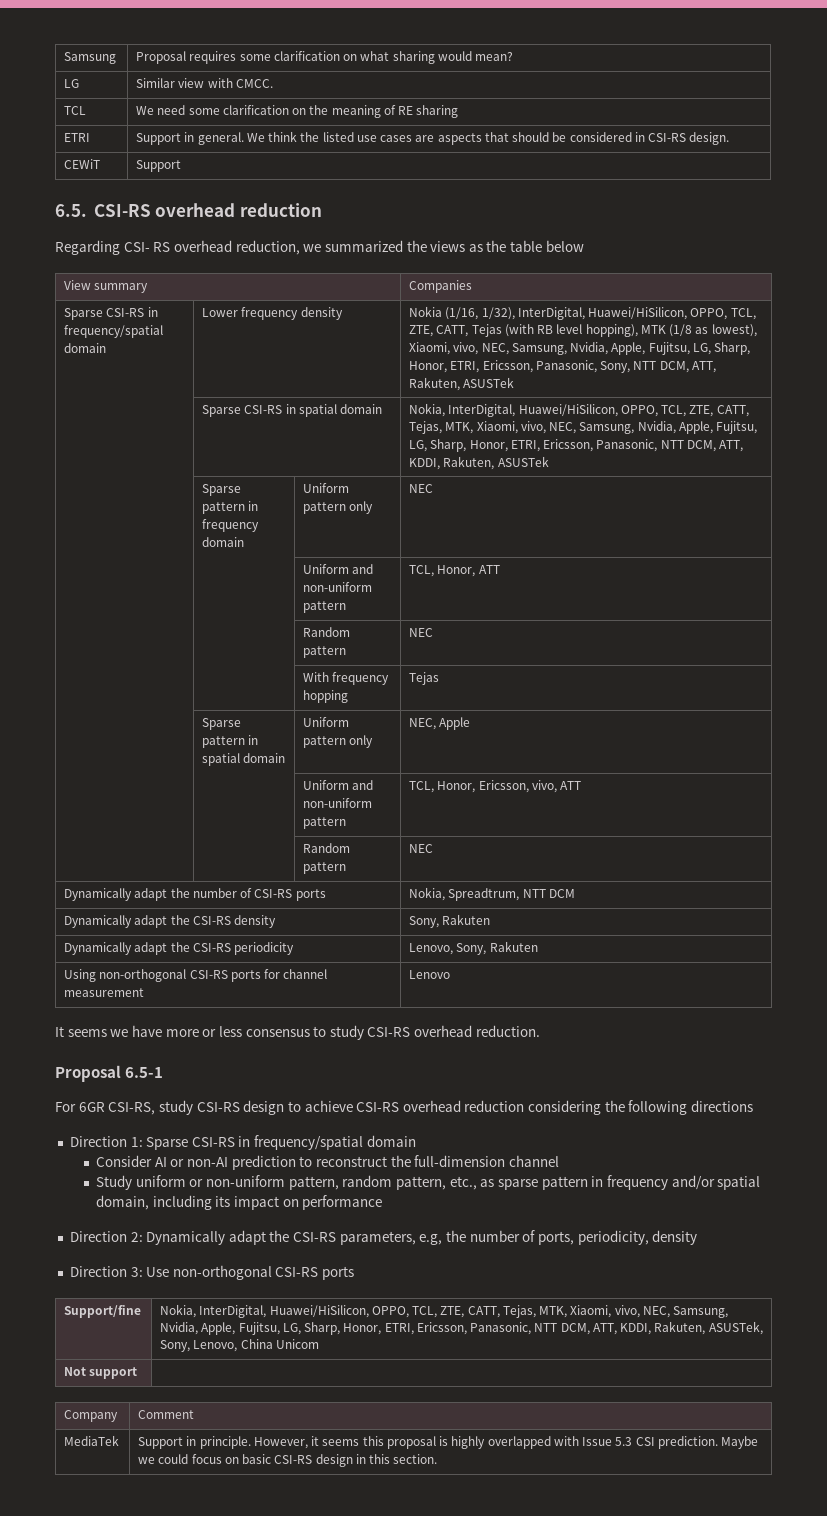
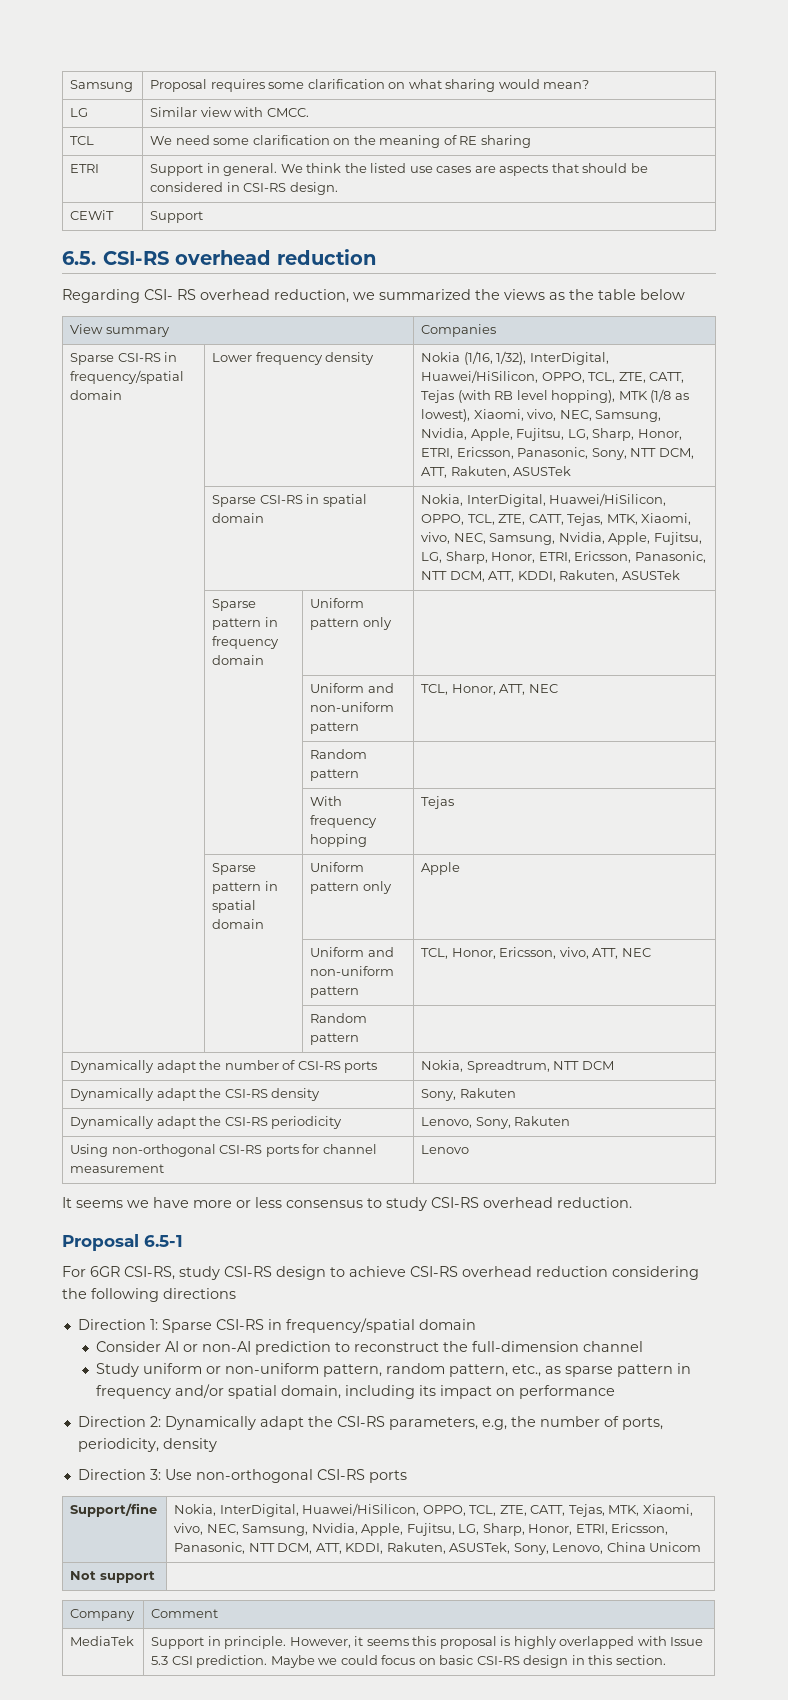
[409,484,434,493] [303,564,374,574] [303,582,373,592] [303,601,347,613] [409,565,500,577] [303,627,351,637] [303,646,347,658] [409,628,434,637] NEC // | | Uniform and non-uniform pattern | TCL, Honor, ATT // | | Random pattern | NEC -> [310,683,394,693] [310,702,395,712] [310,722,360,734] [421,684,558,695] [310,749,368,759] [310,769,360,781] // | | Uniform and non-uniform pattern | TCL, Honor, ATT, NEC // | | Random pattern |
[409,718,437,730] NEC, -> (392, 887) none
[560,781,582,790] [303,843,351,853] [303,862,347,874] [409,844,434,853] ATT // | | Random pattern | NEC -> [592,948,651,959] [310,1013,368,1023] [310,1033,360,1045] ATT, NEC // | | Random pattern |

